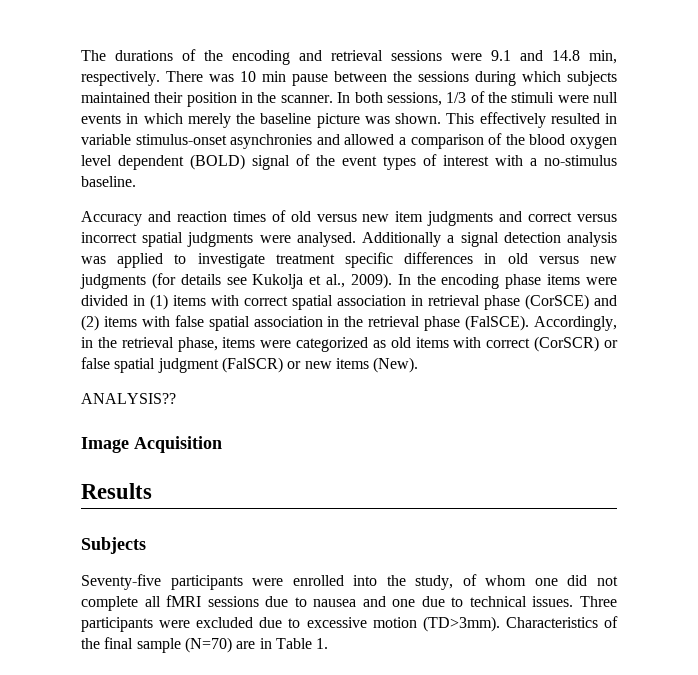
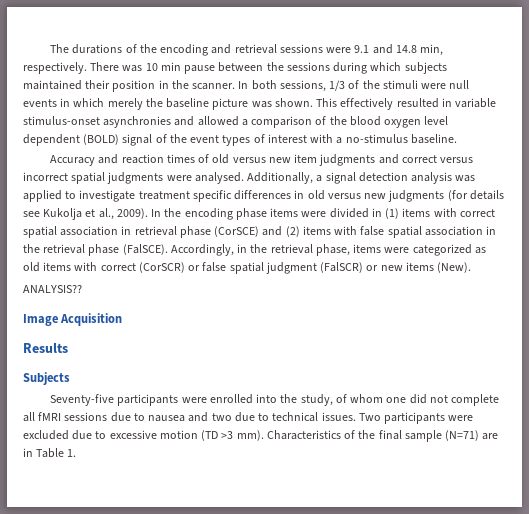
[362,232,442,247] Additionally -> [247,172,314,184] Additionally,
[392,599,416,607] one -> [211,413,232,421] two
[580,596,617,607] Three -> [358,413,381,421] Two
[422,616,500,632] (TD>3mm). -> [201,430,264,441] (TD >3 mm).
[184,637,232,653] (N=70) -> [445,430,480,441] (N=71)

